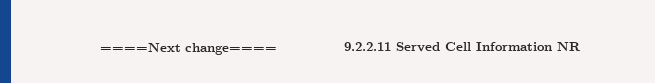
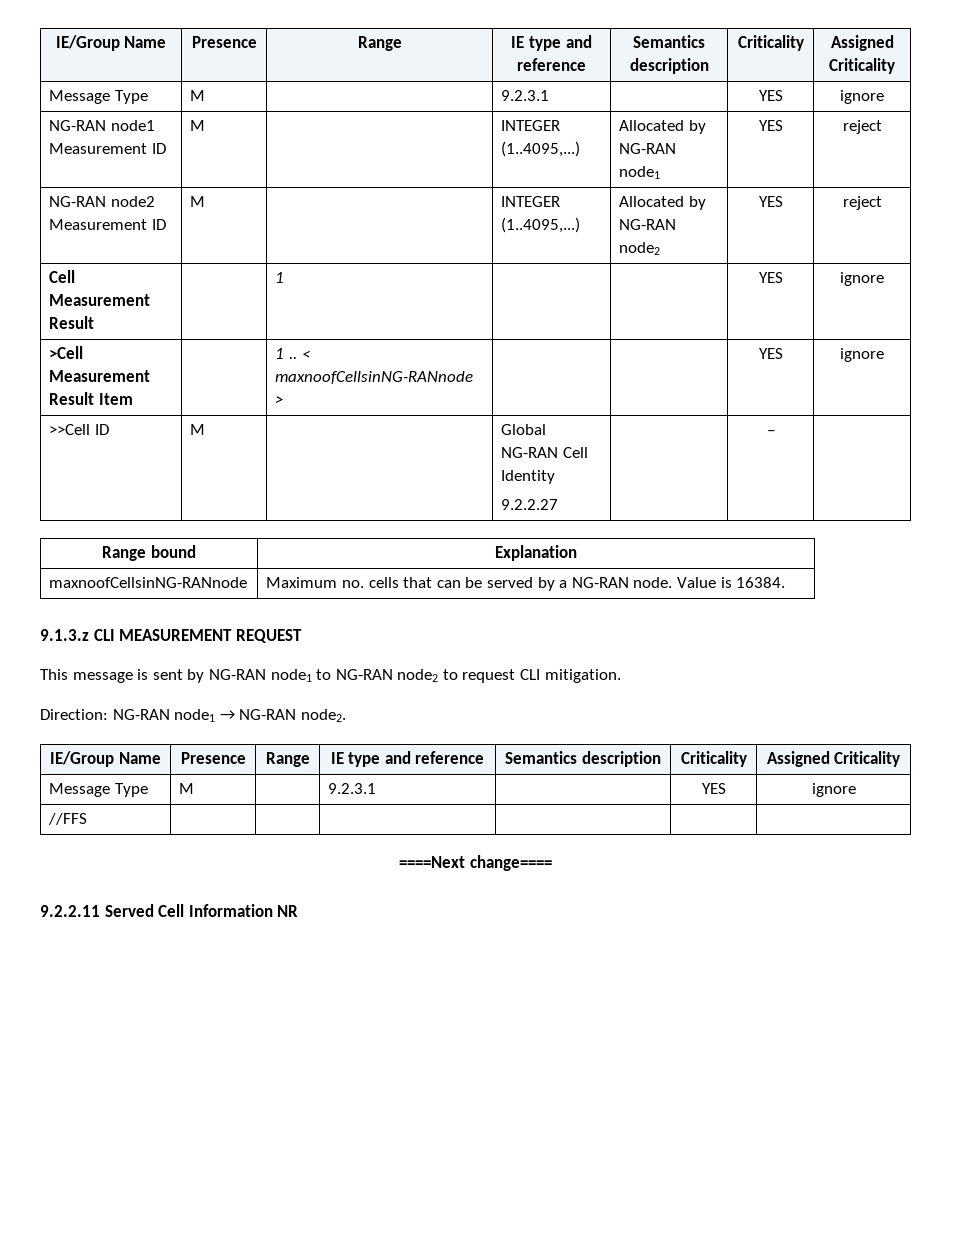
(99, 47) none -> [55,35,167,51] [191,36,257,48] [357,36,402,51] [511,35,592,51] [517,58,586,71] [633,35,705,48] [629,58,709,74] [737,35,804,51] [830,35,894,51] [829,58,895,74] [49,90,149,104] [190,90,206,101] [501,90,550,101] [758,90,783,101] [840,90,884,104] [49,120,156,131] [49,143,167,154] [190,120,206,131] [501,120,561,131] [501,141,581,157] [619,120,707,134] [619,143,677,154] [619,166,661,179] [758,120,783,131] [842,120,882,134] [49,196,156,207] [49,219,167,230] [190,196,206,207] [501,196,561,207] [501,217,581,233] [619,196,707,210] [619,219,677,230] [619,242,661,255] [758,196,783,207] [842,196,882,210] [49,270,76,283] [49,294,151,306] [49,316,95,329] [275,272,285,283] [758,272,783,283] [840,272,884,286] [49,346,84,359] [49,370,151,382] [49,392,134,405] [275,348,310,359] [275,371,474,384] [275,396,284,405] [758,348,783,359] [840,348,884,362] [49,424,110,435] [190,424,206,435] [501,424,547,435] [501,447,589,458] [501,470,556,484] [501,499,559,510] [766,430,775,435] [102,545,196,561] [495,545,577,561] [49,577,248,588] [266,577,786,591] [40,629,302,643] [40,669,621,683] [40,709,346,722] [50,751,161,767] [180,752,246,764] [265,752,310,767] [330,751,485,767] [505,751,661,767] [680,751,747,767] [766,751,901,767] [49,783,149,797] [179,783,195,794] [328,783,377,794] [701,783,726,794] [811,783,856,797] [48,813,88,825] IE/Group Name | Presence | Range | IE type and reference | Semantics description | Criticality | Assigned Criticality // Message Type | M | | 9.2.3.1 | | YES | ignore // NG-RAN node1 Measurement ID | M | | INTEGER (1..4095,...) | Allocated by NG-RAN node1 | YES | reject // NG-RAN node2 Measurement ID | M | | INTEGER (1..4095,...) | Allocated by NG-RAN node2 | YES | reject // Cell Measurement Result | | 1 | | | YES | ignore // >Cell Measurement Result Item | | 1 .. < maxnoofCellsinNG-RANnode > | | | YES | ignore // >>Cell ID | M | | Global NG-RAN Cell Identity // 9.2.2.27 | | – | // Range bound | Explanation // maxnoofCellsinNG-RANnode | Maximum no. cells that can be served by a NG-RAN node. Value is 16384. // 9.1.3.z CLI MEASUREMENT REQUEST // This message is sent by NG-RAN node1 to NG-RAN node2 to request CLI mitigation. // Direction: NG-RAN node1 → NG-RAN node2. // IE/Group Name | Presence | Range | IE type and reference | Semantics description | Criticality | Assigned Criticality // Message Type | M | | 9.2.3.1 | | YES | ignore // //FFS | | | | | | //

